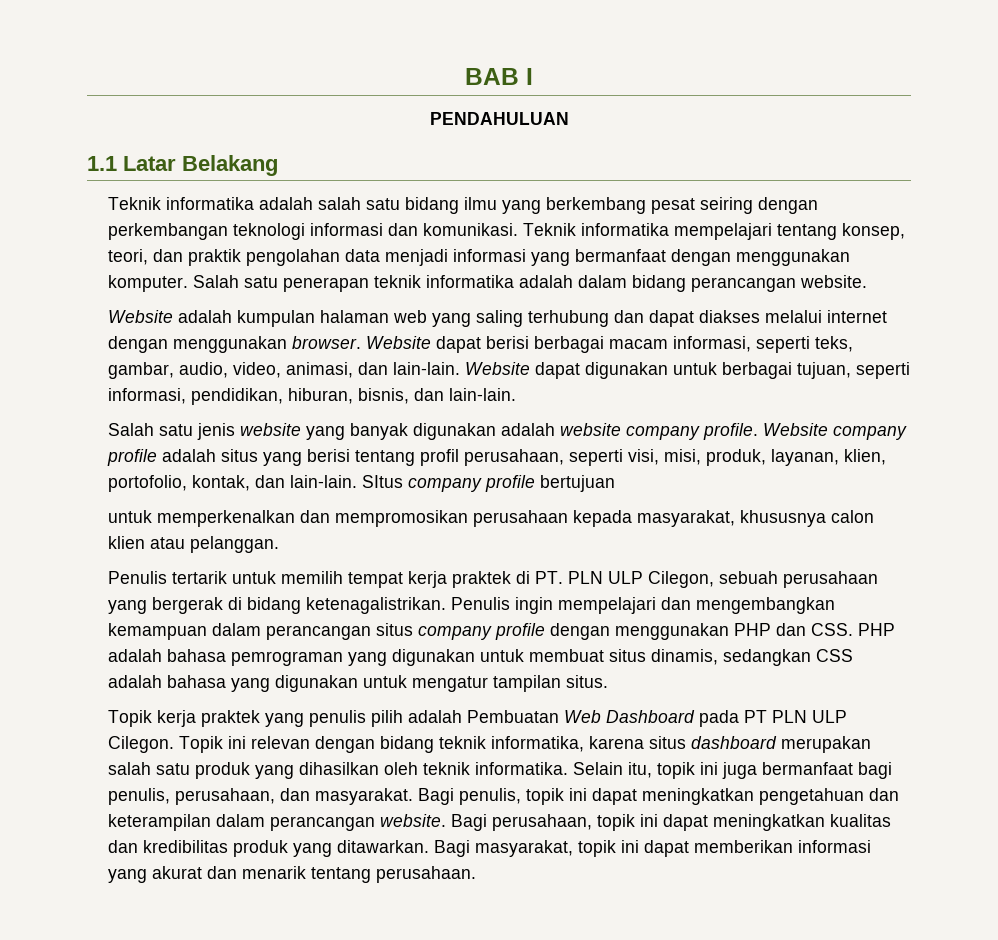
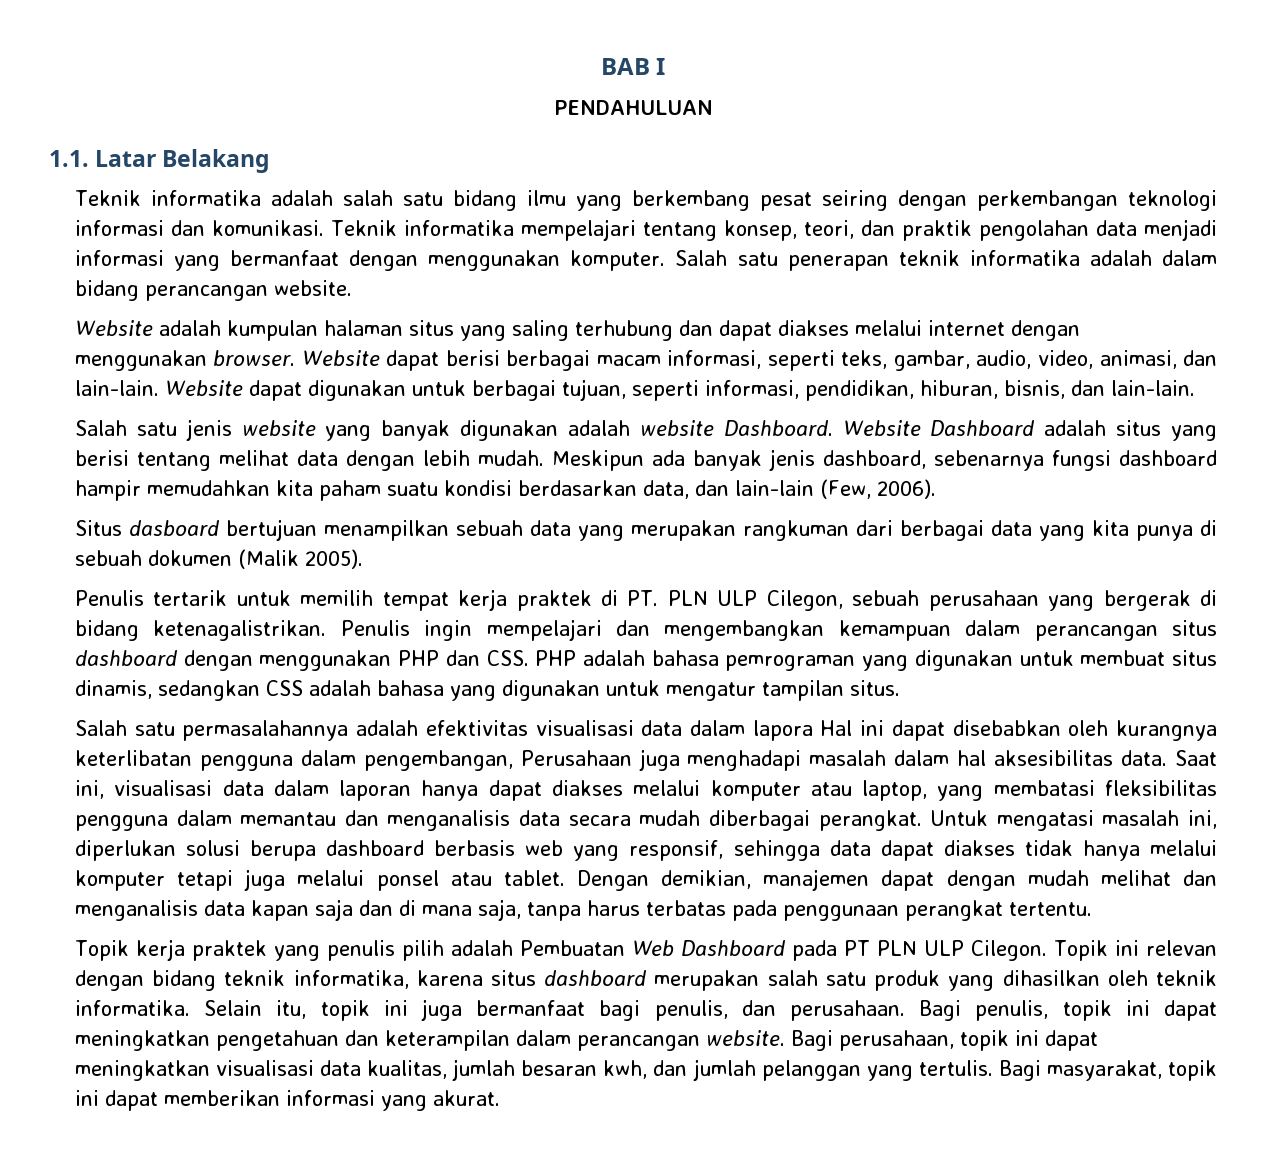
[87,156,117,171] 1.1 -> [49,150,89,167] 1.1.
[393,310,428,323] web -> [408,320,454,336] situs
[626,423,908,440] [107,449,158,466] company profile. Website company profile -> [723,420,1035,436] Dashboard. Website Dashboard
[420,449,887,466] [108,475,616,492] [108,510,875,527] [108,536,280,553] profil perusahaan, seperti visi, misi, produk, layanan, klien, portofolio, kontak, dan lain-lain. SItus company profile bertujuan // untuk memperkenalkan dan mempromosikan perusahaan kepada masyarakat, khususnya calon klien atau pelanggan. -> [218,449,1217,471] [74,479,936,501] [74,519,1217,541] [74,549,363,569] melihat data dengan lebih mudah. Meskipun ada banyak jenis dashboard, sebenarnya fungsi dashboard hampir memudahkan kita paham suatu kondisi berdasarkan data, dan lain-lain (Few, 2006). // Situs dasboard bertujuan menampilkan sebuah data yang merupakan rangkuman dari berbagai data yang kita punya di sebuah dokumen (Malik 2005).
[418,623,546,640] company profile -> [74,650,177,666] dashboard
(609, 681) none -> [74,720,1218,741] [74,749,1217,771] [74,780,1217,801] [74,810,1217,831] [74,840,1218,861] [74,869,1218,891] [74,899,1092,921] // Salah satu permasalahannya adalah efektivitas visualisasi data dalam lapora Hal ini dapat disebabkan oleh kurangnya keterlibatan pengguna dalam pengembangan, Perusahaan juga menghadapi masalah dalam hal aksesibilitas data. Saat ini, visualisasi data dalam laporan hanya dapat diakses melalui komputer atau laptop, yang membatasi fleksibilitas pengguna dalam memantau dan menganalisis data secara mudah diberbagai perangkat. Untuk mengatasi masalah ini, diperlukan solusi berupa dashboard berbasis web yang responsif, sehingga data dapat diakses tidak hanya melalui komputer tetapi juga melalui ponsel atau tablet. Dengan demikian, manajemen dapat dengan mudah melihat dan menganalisis data kapan saja dan di mana saja, tanpa harus terbatas pada penggunaan perangkat tertentu.
[175,788,414,805] perusahaan, dan masyarakat. -> [741,1000,905,1021] dan perusahaan.
[830,814,892,827] [108,840,430,857] kualitas dan kredibilitas produk yang ditawarkan. -> [216,1059,993,1081] visualisasi data kualitas, jumlah besaran kwh, dan jumlah pelanggan yang tertulis.
[152,866,477,883] akurat dan menarik tentang perusahaan. -> [432,1090,500,1106] akurat.

